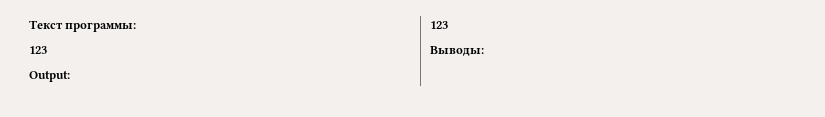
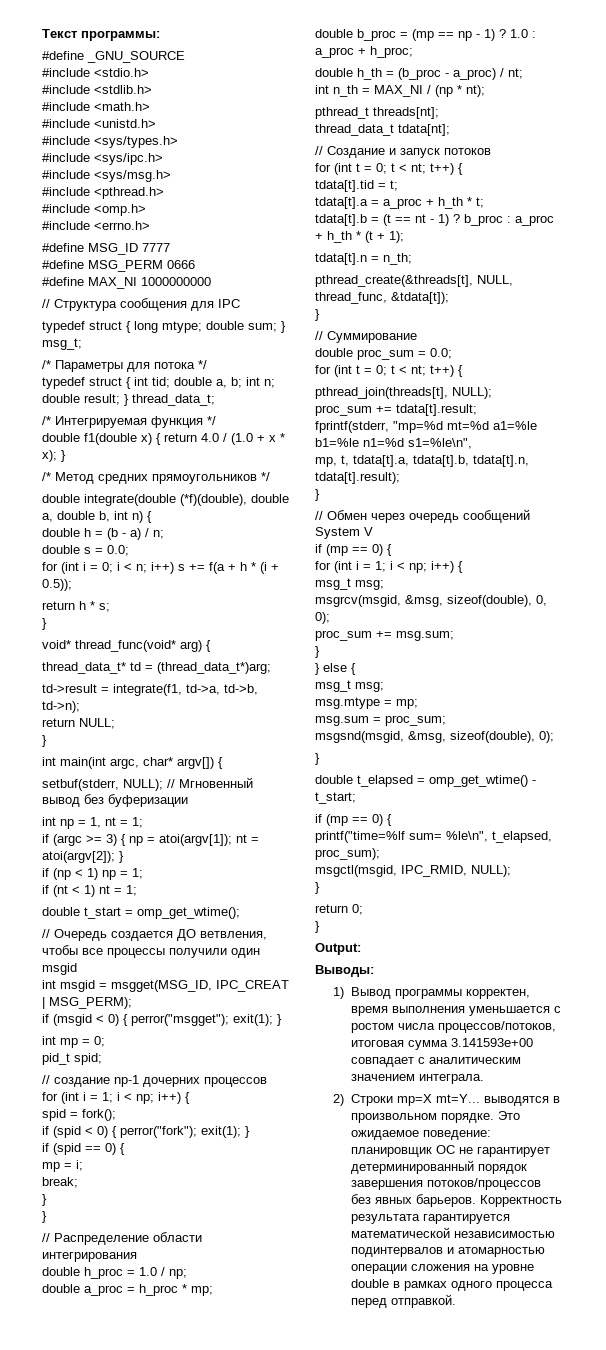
[29,46,47,54] [29,71,70,82] [430,21,448,29] [430,46,484,57] 123 // Output: // 123 // Выводы: -> [42,51,185,63] [42,68,149,77] [42,85,152,94] [42,102,150,111] [42,119,156,128] [42,136,178,148] [42,153,163,165] [42,170,171,182] [42,187,164,199] [42,204,146,216] [42,221,150,230] [42,243,170,255] [42,260,195,272] [42,277,211,289] [42,298,240,311] [42,321,286,333] [42,338,82,350] [42,360,207,372] [42,377,275,389] [42,394,215,406] [42,416,216,428] [42,433,285,445] [42,450,66,462] [42,472,270,484] [42,494,289,506] [42,511,152,523] [42,528,164,540] [42,545,129,556] [42,562,279,574] [42,579,72,591] [42,601,110,612] [42,618,47,630] [42,640,211,652] [42,662,271,674] [42,684,258,696] [42,701,80,713] [42,718,115,729] [42,735,47,747] [42,757,223,769] [42,777,253,791] [42,794,188,807] [42,817,143,829] [42,834,259,846] [42,851,124,863] [42,868,143,880] [42,885,137,897] [42,907,240,919] [42,929,267,941] [42,945,260,958] [42,963,77,975] [42,980,289,992] [42,997,132,1009] [42,1014,282,1026] [42,1036,105,1048] [42,1053,102,1065] [42,1075,267,1087] [42,1092,190,1104] [42,1109,116,1121] [42,1126,250,1138] [42,1143,125,1155] [42,1160,83,1172] [42,1177,78,1188] [42,1194,47,1206] [42,1211,47,1223] [42,1232,202,1245] [42,1252,137,1262] [42,1267,187,1279] [42,1284,213,1296] [315,29,536,41] [315,46,413,58] [315,68,523,80] [315,85,485,97] [315,107,439,119] [315,124,450,136] [315,146,491,158] [315,163,463,175] [315,180,398,192] [315,197,484,209] [315,214,554,226] [315,231,404,243] [315,253,412,265] [315,275,513,287] [315,292,449,304] [315,309,320,321] [315,331,417,343] [315,348,452,360] [315,365,463,377] [315,387,492,399] [315,404,477,416] [315,421,537,433] [315,438,472,449] [315,455,529,467] [315,472,400,484] [315,489,320,501] [315,509,530,523] [315,527,373,539] [315,544,392,556] [315,561,463,573] [315,578,384,590] [315,595,547,607] [315,612,330,624] [315,630,454,641] [315,646,320,658] [315,663,356,675] [315,680,384,692] [315,697,418,709] [315,715,446,726] [315,731,554,743] [315,753,320,765] [315,775,536,787] [315,792,356,804] [315,814,392,826] [315,831,552,843] [315,848,380,860] [315,865,511,877] [315,882,320,894] [315,904,363,915] [315,921,320,933] [315,943,361,955] [315,965,374,977] [333,987,531,999] [351,1006,562,1016] [351,1021,557,1033] [351,1038,534,1050] [351,1057,522,1067] [351,1074,485,1084] [333,1094,561,1106] [351,1111,521,1123] [351,1130,492,1140] [351,1145,551,1157] [351,1160,528,1174] [351,1178,542,1190] [351,1194,563,1207] [351,1214,511,1224] [351,1227,556,1238] [351,1247,546,1257] [351,1264,535,1274] [351,1279,554,1291] [351,1294,457,1308] #define _GNU_SOURCE // #include <stdio.h> // #include <stdlib.h> // #include <math.h> // #include <unistd.h> // #include <sys/types.h> // #include <sys/ipc.h> // #include <sys/msg.h> // #include <pthread.h> // #include <omp.h> // #include <errno.h> // #define MSG_ID 7777 // #define MSG_PERM 0666 // #define MAX_NI 1000000000 // // Структура сообщения для IPC // typedef struct { long mtype; double sum; } msg_t; // /* Параметры для потока */ // typedef struct { int tid; double a, b; int n; double result; } thread_data_t; // /* Интегрируемая функция */ // double f1(double x) { return 4.0 / (1.0 + x * x); } // /* Метод средних прямоугольников */ // double integrate(double (*f)(double), double a, double b, int n) { // double h = (b - a) / n; // double s = 0.0; // for (int i = 0; i < n; i++) s += f(a + h * (i + 0.5)); // return h * s; // } // void* thread_func(void* arg) { // thread_data_t* td = (thread_data_t*)arg; // td->result = integrate(f1, td->a, td->b, td->n); // return NULL; // } // int main(int argc, char* argv[]) { // setbuf(stderr, NULL); // Мгновенный вывод без буферизации // int np = 1, nt = 1; // if (argc >= 3) { np = atoi(argv[1]); nt = atoi(argv[2]); } // if (np < 1) np = 1; // if (nt < 1) nt = 1; // double t_start = omp_get_wtime(); // // Очередь создается ДО ветвления, чтобы все процессы получили один msgid // int msgid = msgget(MSG_ID, IPC_CREAT | MSG_PERM); // if (msgid < 0) { perror("msgget"); exit(1); } // int mp = 0; // pid_t spid; // // создание np-1 дочерних процессов // for (int i = 1; i < np; i++) { // spid = fork(); // if (spid < 0) { perror("fork"); exit(1); } // if (spid == 0) { // mp = i; // break; // } // } // // Распределение области интегрирования // double h_proc = 1.0 / np; // double a_proc = h_proc * mp; // double b_proc = (mp == np - 1) ? 1.0 : a_proc + h_proc; // double h_th = (b_proc - a_proc) / nt; // int n_th = MAX_NI / (np * nt); // pthread_t threads[nt]; // thread_data_t tdata[nt]; // // Создание и запуск потоков // for (int t = 0; t < nt; t++) { // tdata[t].tid = t; // tdata[t].a = a_proc + h_th * t; // tdata[t].b = (t == nt - 1) ? b_proc : a_proc + h_th * (t + 1); // tdata[t].n = n_th; // pthread_create(&threads[t], NULL, thread_func, &tdata[t]); // } // // Суммирование // double proc_sum = 0.0; // for (int t = 0; t < nt; t++) { // pthread_join(threads[t], NULL); // proc_sum += tdata[t].result; // fprintf(stderr, "mp=%d mt=%d a1=%le b1=%le n1=%d s1=%le\n", // mp, t, tdata[t].a, tdata[t].b, tdata[t].n, tdata[t].result); // } // // Обмен через очередь сообщений System V // if (mp == 0) { // for (int i = 1; i < np; i++) { // msg_t msg; // msgrcv(msgid, &msg, sizeof(double), 0, 0); // proc_sum += msg.sum; // } // } else { // msg_t msg; // msg.mtype = mp; // msg.sum = proc_sum; // msgsnd(msgid, &msg, sizeof(double), 0); // } // double t_elapsed = omp_get_wtime() - t_start; // if (mp == 0) { // printf("time=%lf sum= %le\n", t_elapsed, proc_sum); // msgctl(msgid, IPC_RMID, NULL); // } // return 0; // } // Output: // Выводы: // 1) Вывод программы корректен, время выполнения уменьшается с ростом числа процессов/потоков, итоговая сумма 3.141593e+00 совпадает с аналитическим значением интеграла. // 2) Строки mp=X mt=Y... выводятся в произвольном порядке. Это ожидаемое поведение: планировщик ОС не гарантирует детерминированный порядок завершения потоков/процессов без явных барьеров. Корректность результата гарантируется математической независимостью подинтервалов и атомарностью операции сложения на уровне double в рамках одного процесса перед отправкой.

